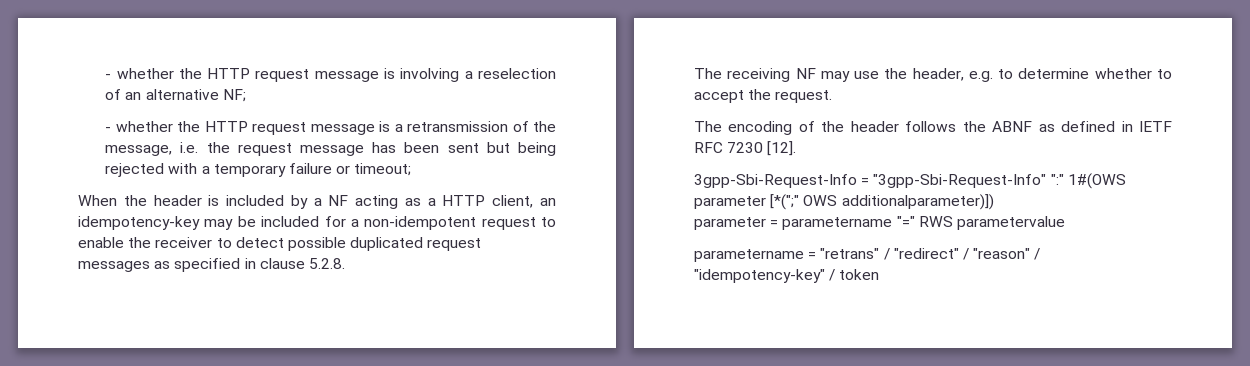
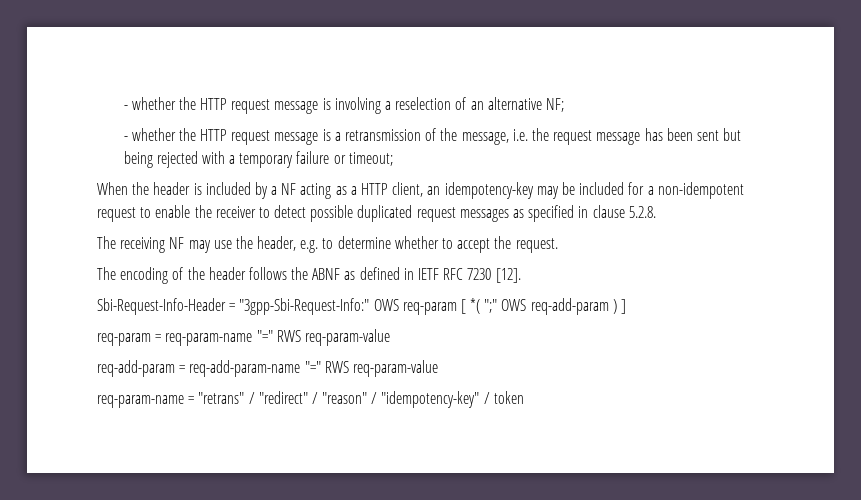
[694,173,1126,189] [694,194,994,210] [694,216,1065,230] [694,249,804,262] 3gpp-Sbi-Request-Info = "3gpp-Sbi-Request-Info" ":" 1#(OWS parameter [*(";" OWS additionalparameter)]) // parameter = parametername "=" RWS parametervalue // parametername -> [97,298,627,315] [97,329,390,346] [97,360,438,377] [97,395,184,408] Sbi-Request-Info-Header = "3gpp-Sbi-Request-Info:" OWS req-param [ *( ";" OWS req-add-param ) ] // req-param = req-param-name "=" RWS req-param-value // req-add-param = req-add-param-name "=" RWS req-param-value // req-param-name

